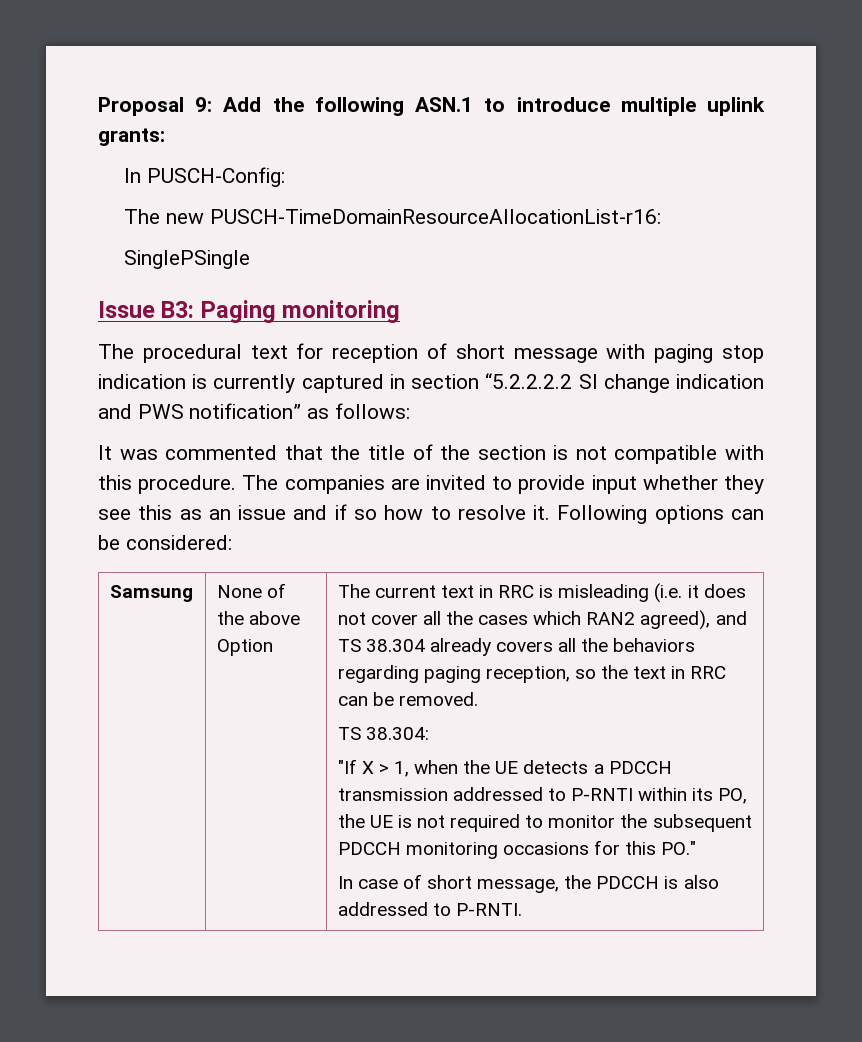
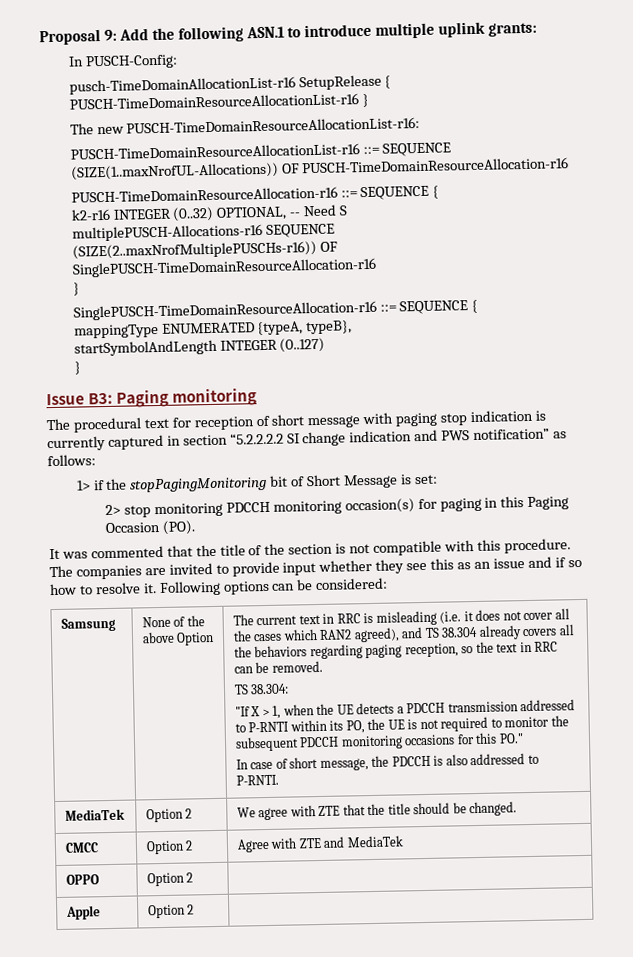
[124,209,661,224] [124,250,251,269] The new PUSCH-TimeDomainResourceAllocationList-r16: // SinglePSingle -> [68,74,392,95] [68,93,369,110] [69,116,421,135] [69,142,452,160] [70,157,570,181] [70,185,440,203] [70,204,348,222] [71,223,335,242] [71,240,338,260] [71,257,377,278] [72,282,80,296] [72,299,479,321] [73,320,353,339] [73,337,326,357] [73,361,81,375] pusch-TimeDomainAllocationList-r16 SetupRelease { PUSCH-TimeDomainResourceAllocationList-r16 } // The new PUSCH-TimeDomainResourceAllocationList-r16: // PUSCH-TimeDomainResourceAllocationList-r16 ::= SEQUENCE (SIZE(1..maxNrofUL-Allocations)) OF PUSCH-TimeDomainResourceAllocation-r16 // PUSCH-TimeDomainResourceAllocation-r16 ::= SEQUENCE { // k2-r16 INTEGER (0..32) OPTIONAL, -- Need S // multiplePUSCH-Allocations-r16 SEQUENCE (SIZE(2..maxNrofMultiplePUSCHs-r16)) OF SinglePUSCH-TimeDomainResourceAllocation-r16 // } // SinglePUSCH-TimeDomainResourceAllocation-r16 ::= SEQUENCE { // mappingType ENUMERATED {typeA, typeB}, // startSymbolAndLength INTEGER (0..127) // }
(410, 411) none -> [75,474,438,493] [105,496,570,518] [105,520,197,535] // 1> if the stopPagingMonitoring bit of Short Message is set: // 2> stop monitoring PDCCH monitoring occasion(s) for paging in this Paging Occasion (PO).
(522, 909) none -> [64,808,125,821] [145,808,193,823] [236,801,518,821] [64,842,99,853] [145,840,194,855] [236,835,404,853] [65,874,100,885] [146,872,194,887] [65,905,101,920] [147,904,195,919] // MediaTek | Option 2 | We agree with ZTE that the title should be changed. // CMCC | Option 2 | Agree with ZTE and MediaTek // OPPO | Option 2 | // Apple | Option 2 |

